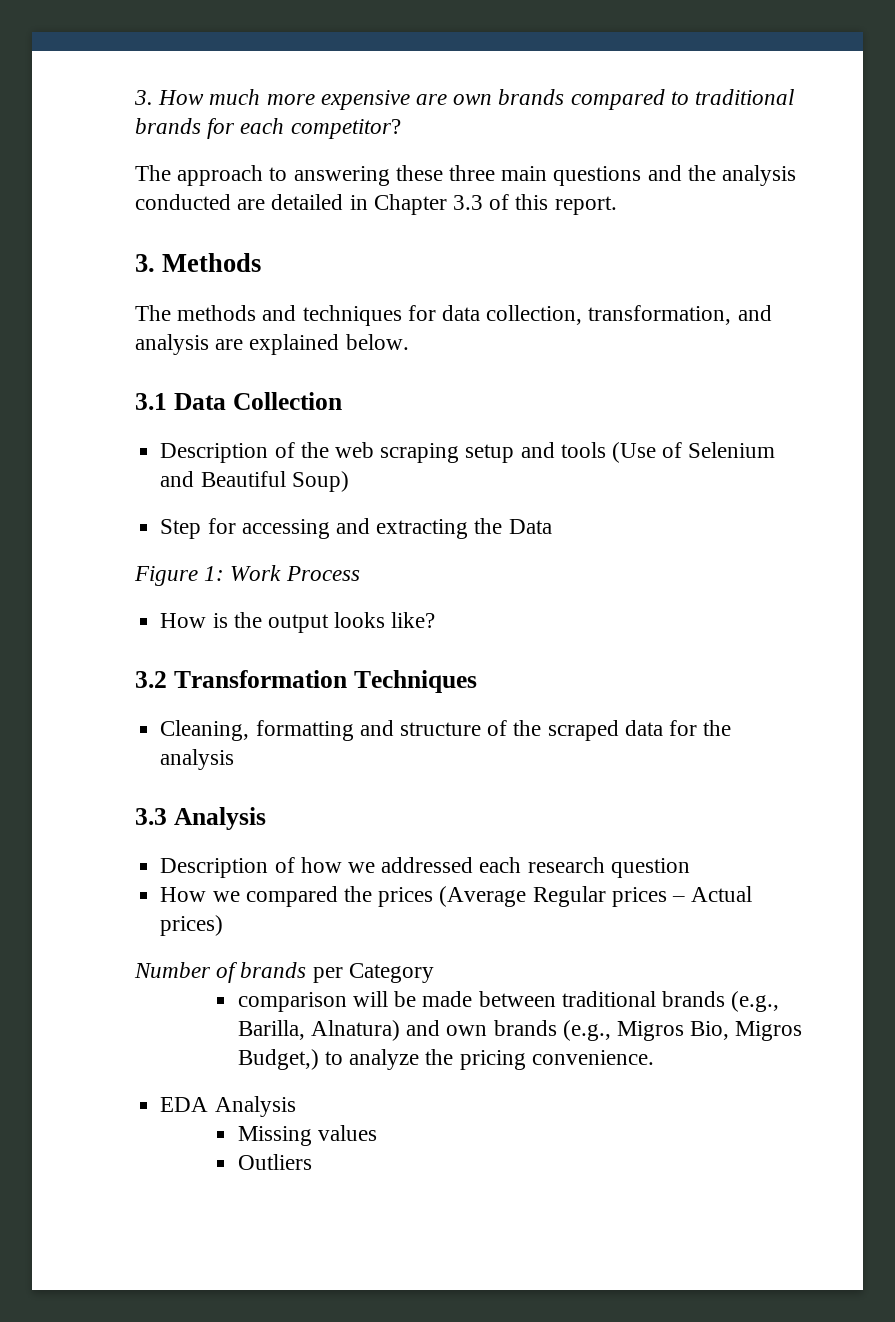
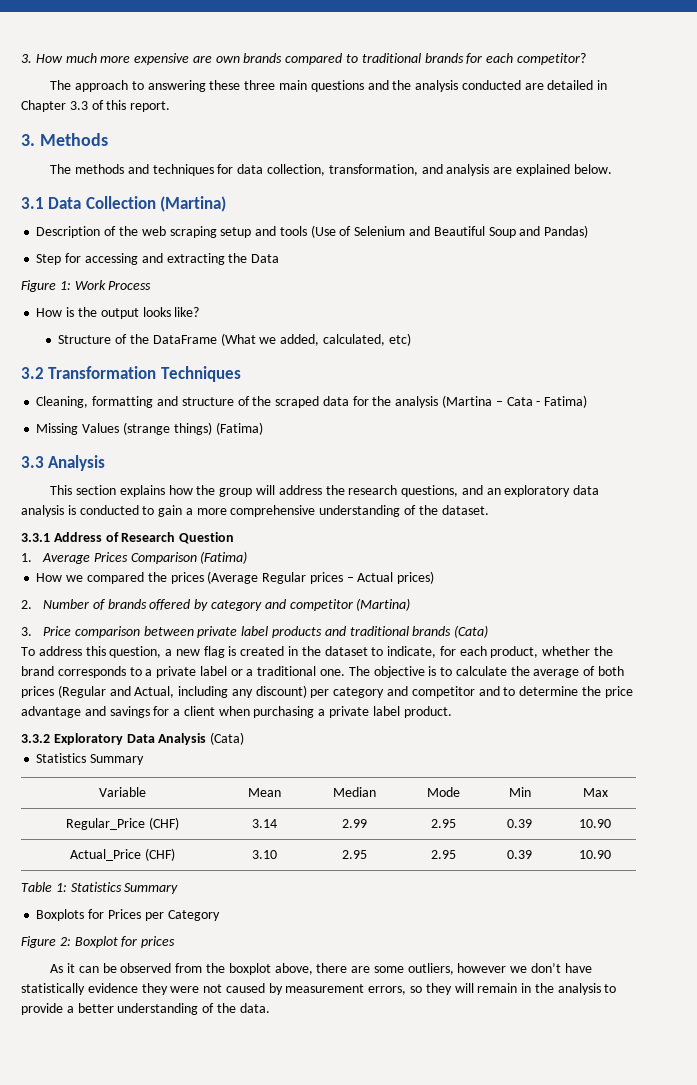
(342, 401) none -> [160,196,227,212] (Martina)
[291,471,349,492] Soup) -> [488,225,589,238] Soup and Pandas)
(436, 620) none -> [58,333,411,346] // Structure of the DataFrame (What we added, calculated, etc)
[135,807,266,830] [160,857,690,878] // 3.3 Analysis // Description of how we addressed each research question -> [441,395,588,408] [36,422,263,435] [21,455,106,471] [50,485,600,497] [21,505,489,517] [21,532,235,544] [21,551,248,564] (Martina – Cata - Fatima) // Missing Values (strange things) (Fatima) // 3.3 Analysis // This section explains how the group will address the research questions, and an exploratory data analysis is conducted to gain a more comprehensive understanding of the dataset. // 3.3.1 Address of Research Question // 1. Average Prices Comparison (Fatima)
(224, 925) none -> [21,600,32,609] 2.
[312,963,434,983] [237,991,780,1012] [237,1020,803,1041] [237,1049,654,1070] [160,1096,296,1117] [237,1125,377,1146] [237,1154,312,1170] per Category // comparison will be made between traditional brands (e.g., Barilla, Alnatura) and own brands (e.g., Migros Bio, Migros Budget,) to analyze the pricing convenience. // EDA Analysis // Missing values // Outliers -> [149,598,411,611] [21,625,489,638] [21,646,614,658] [21,666,625,678] [21,685,633,698] [21,706,452,718] [21,732,245,745] [36,753,145,765] [99,787,146,797] [248,788,281,797] [332,787,376,797] [427,787,460,797] [508,787,531,797] [582,788,608,797] [66,817,179,830] [252,819,277,828] [341,819,367,828] [431,819,456,828] [507,819,532,828] [579,819,611,828] [70,848,175,861] [252,850,277,859] [341,850,367,859] [431,850,456,859] [507,850,532,859] [579,850,611,859] [21,882,179,894] [36,909,220,921] [21,936,176,948] [50,963,592,975] [21,983,617,995] [21,1003,270,1015] offered by category and competitor (Martina) // 3. Price comparison between private label products and traditional brands (Cata) // To address this question, a new flag is created in the dataset to indicate, for each product, whether the brand corresponds to a private label or a traditional one. The objective is to calculate the average of both prices (Regular and Actual, including any discount) per category and competitor and to determine the price advantage and savings for a client when purchasing a private label product. // 3.3.2 Exploratory Data Analysis (Cata) // Statistics Summary // Variable | Mean | Median | Mode | Min | Max // Regular_Price (CHF) | 3.14 | 2.99 | 2.95 | 0.39 | 10.90 // Actual_Price (CHF) | 3.10 | 2.95 | 2.95 | 0.39 | 10.90 // Table 1: Statistics Summary // Boxplots for Prices per Category // Figure 2: Boxplot for prices // As it can be observed from the boxplot above, there are some outliers, however we don’t have statistically evidence they were not caused by measurement errors, so they will remain in the analysis to provide a better understanding of the data.

